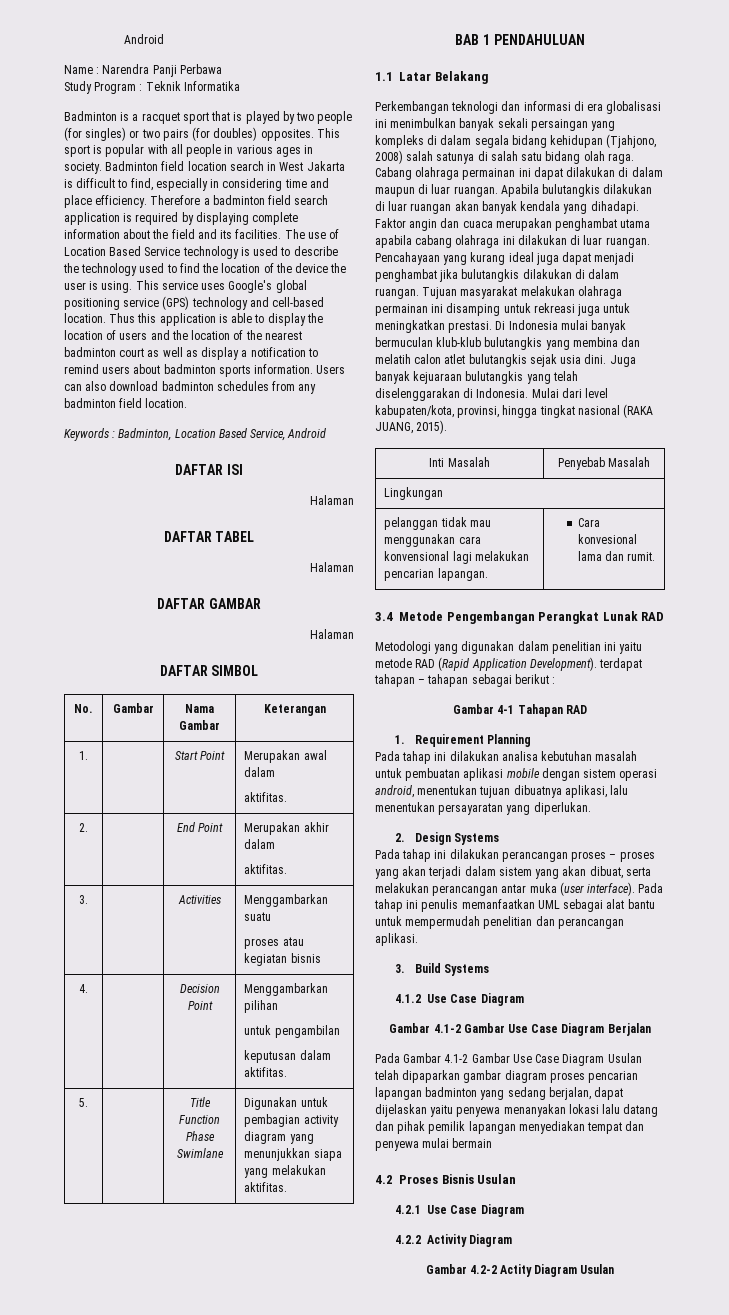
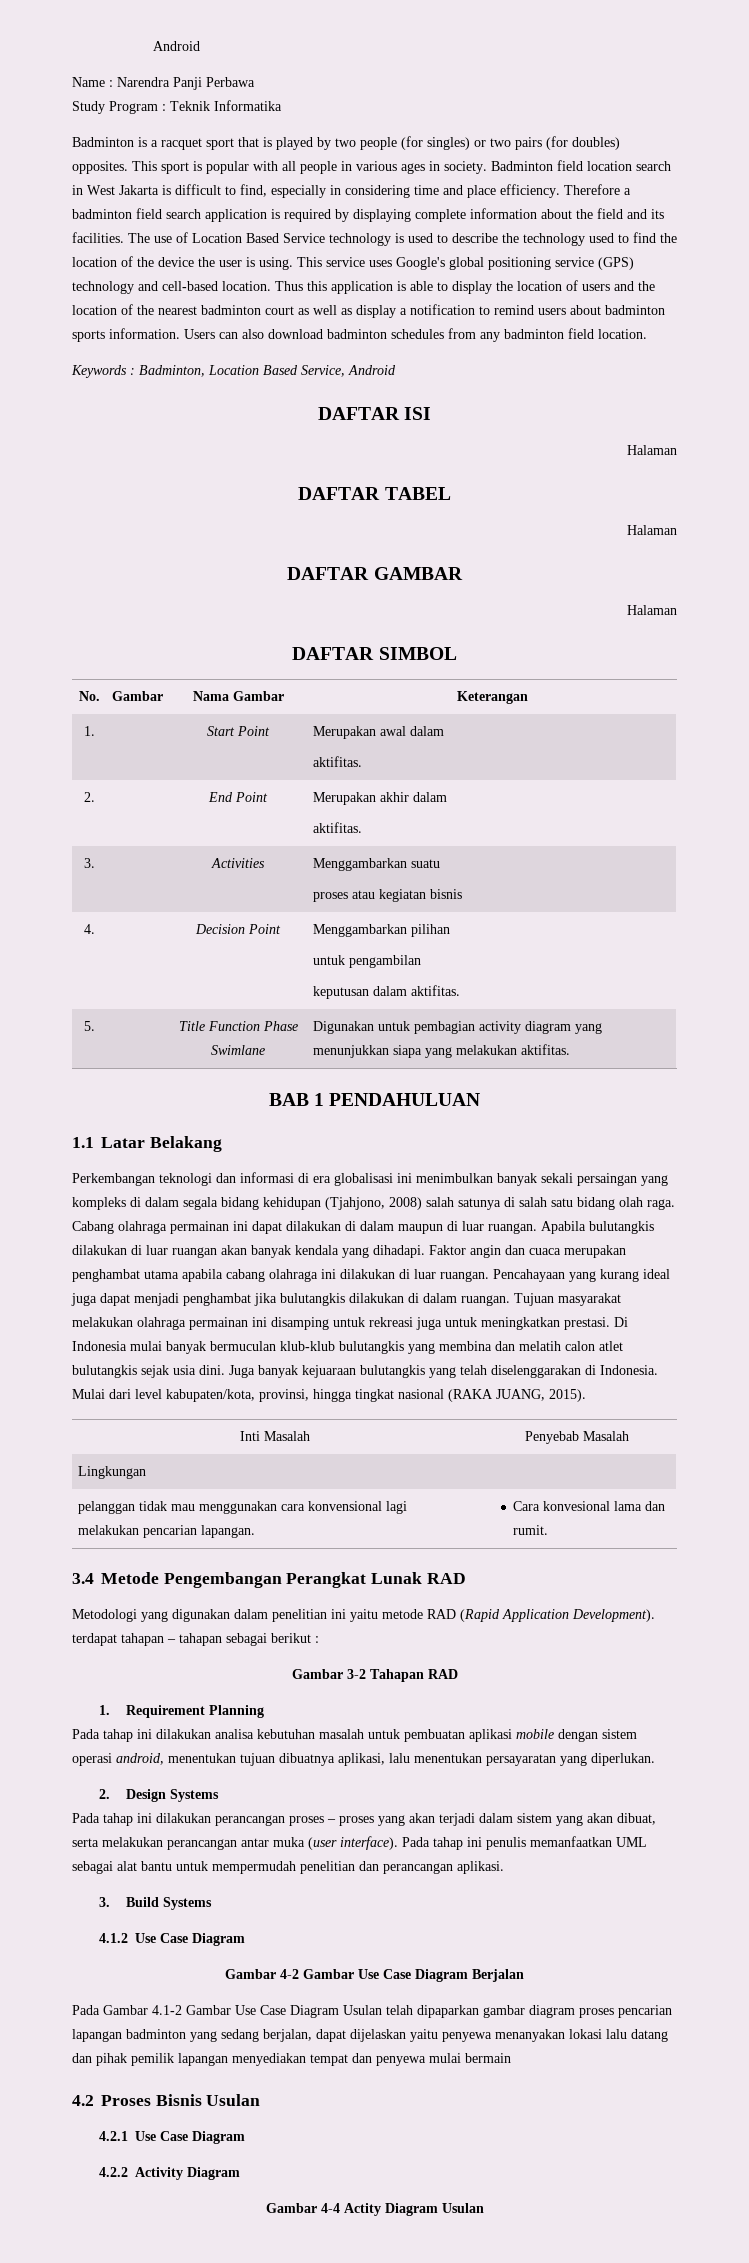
[497,705,515,714] 4-1 -> [346,1669,366,1679] 3-2
[433,1024,461,1033] 4.1-2 -> [280,1969,299,1979] 4-2
[469,1265,497,1274] 4.2-2 -> [320,2203,340,2213] 4-4

